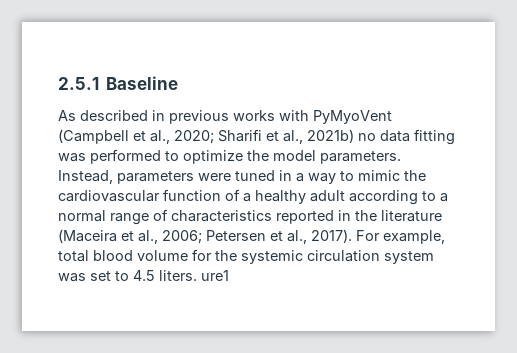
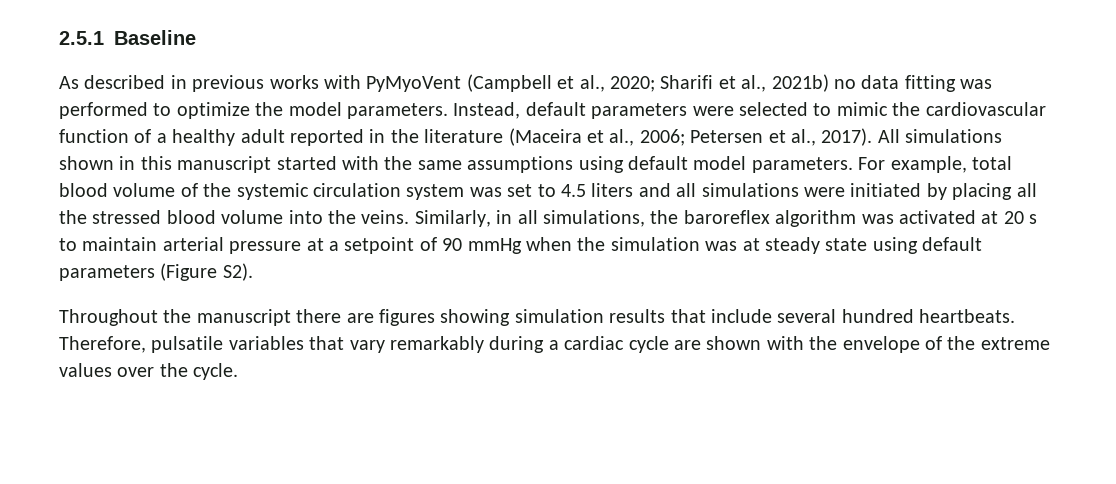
(113, 177) none -> [525,102,586,116] default
[235,170,336,184] tuned in a way -> [738,102,808,116] selected
[349,190,448,205] [58,209,272,225] according to a normal range of characteristics -> (285, 136) none
(352, 236) none -> [877,129,1003,143] [59,156,853,173] All simulations shown in this manuscript started with the same assumptions using default model parameters.
[192,249,212,261] for -> [180,183,198,197] of
[159,270,229,281] liters. ure1 -> [591,183,1037,200] [59,210,1038,227] [59,237,983,254] [59,263,253,281] [59,309,1016,326] [59,336,1050,353] [59,363,239,380] liters and all simulations were initiated by placing all the stressed blood volume into the veins. Similarly, in all simulations, the baroreflex algorithm was activated at 20 s to maintain arterial pressure at a setpoint of 90 mmHg when the simulation was at steady state using default parameters (Figure S2). // Throughout the manuscript there are figures showing simulation results that include several hundred heartbeats. Therefore, pulsatile variables that vary remarkably during a cardiac cycle are shown with the envelope of the extreme values over the cycle.

